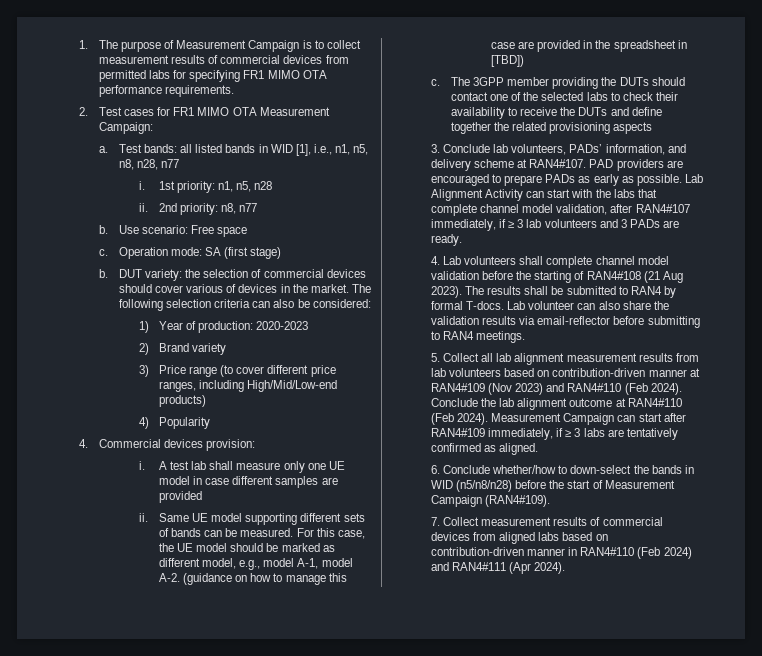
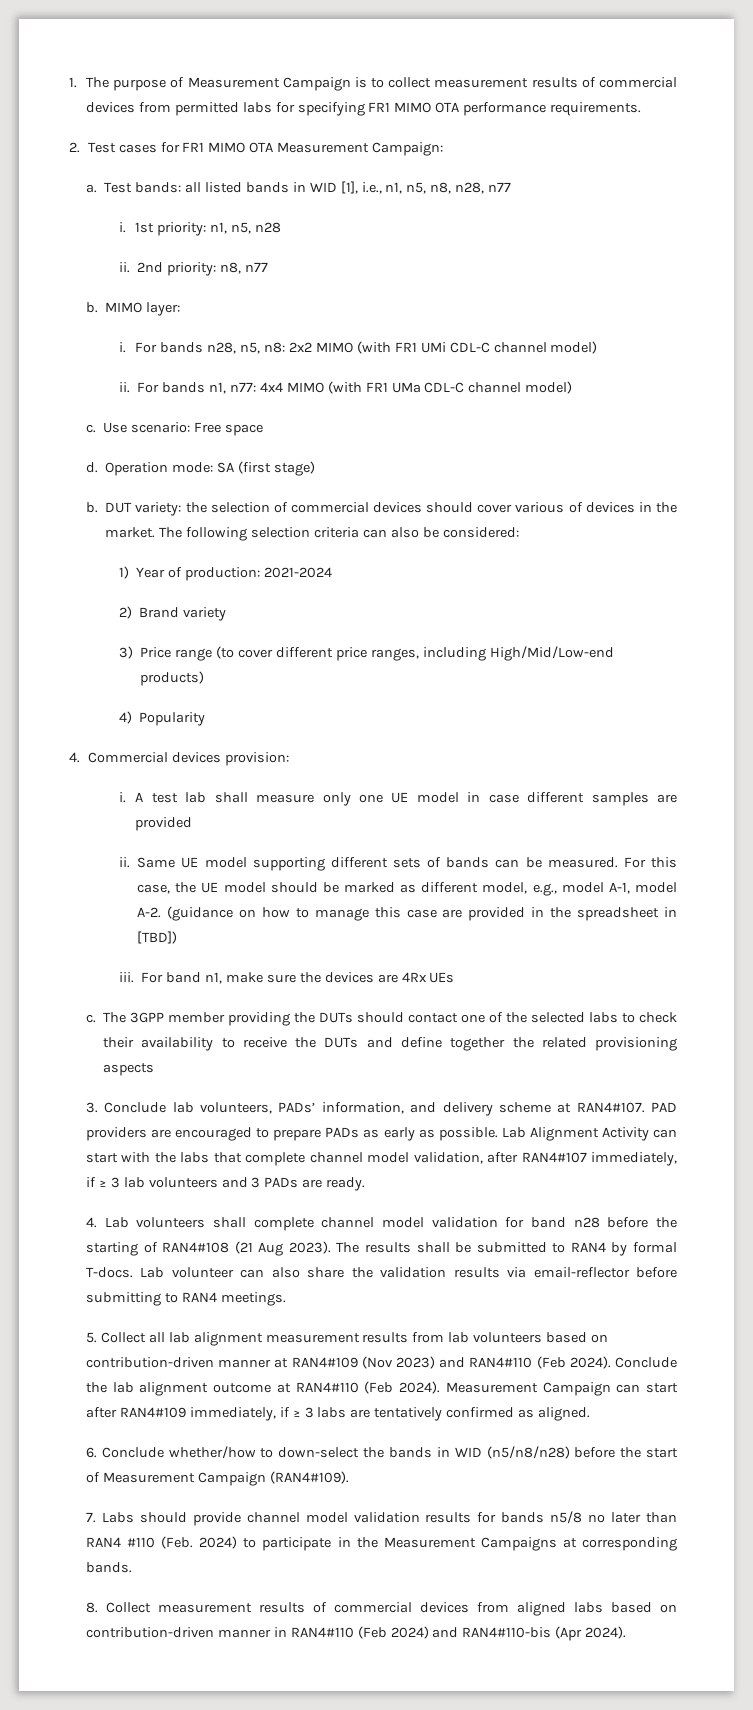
(109, 229) none -> [105,302,181,316] [118,341,598,354] [118,381,573,394] [85,424,96,433] MIMO layer: // i. For bands n28, n5, n8: 2x2 MIMO (with FR1 UMi CDL-C channel model) // ii. For bands n1, n77: 4x4 MIMO (with FR1 UMa CDL-C channel model) // c.
[99,249,109,256] c. -> [85,462,98,473] d.
[256,321,309,330] 2020-2023 -> [263,567,332,578] 2021-2024
(525, 61) none -> [118,972,455,984] // iii. For band n1, make sure the devices are 4Rx UEs
(480, 275) none -> [505,1217,600,1228] for band n28
(441, 521) none -> [101,1511,678,1526] [85,1536,677,1551] [85,1562,132,1573] [85,1602,98,1613] Labs should provide channel model validation results for bands n5/8 no later than RAN4 #110 (Feb. 2024) to participate in the Measurement Campaigns at corresponding bands. // 8.
[452,562,507,571] RAN4#111 -> [462,1627,552,1638] RAN4#110-bis

